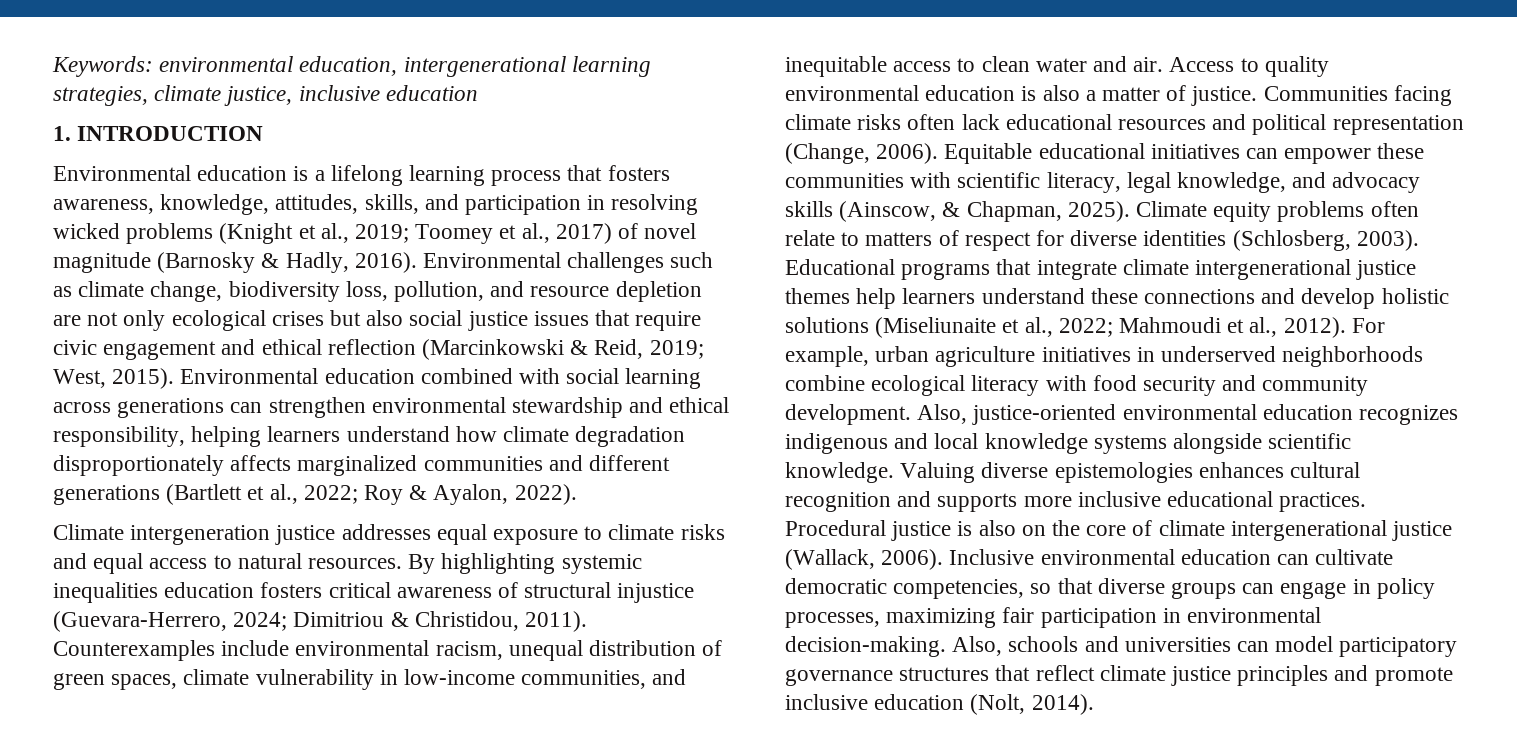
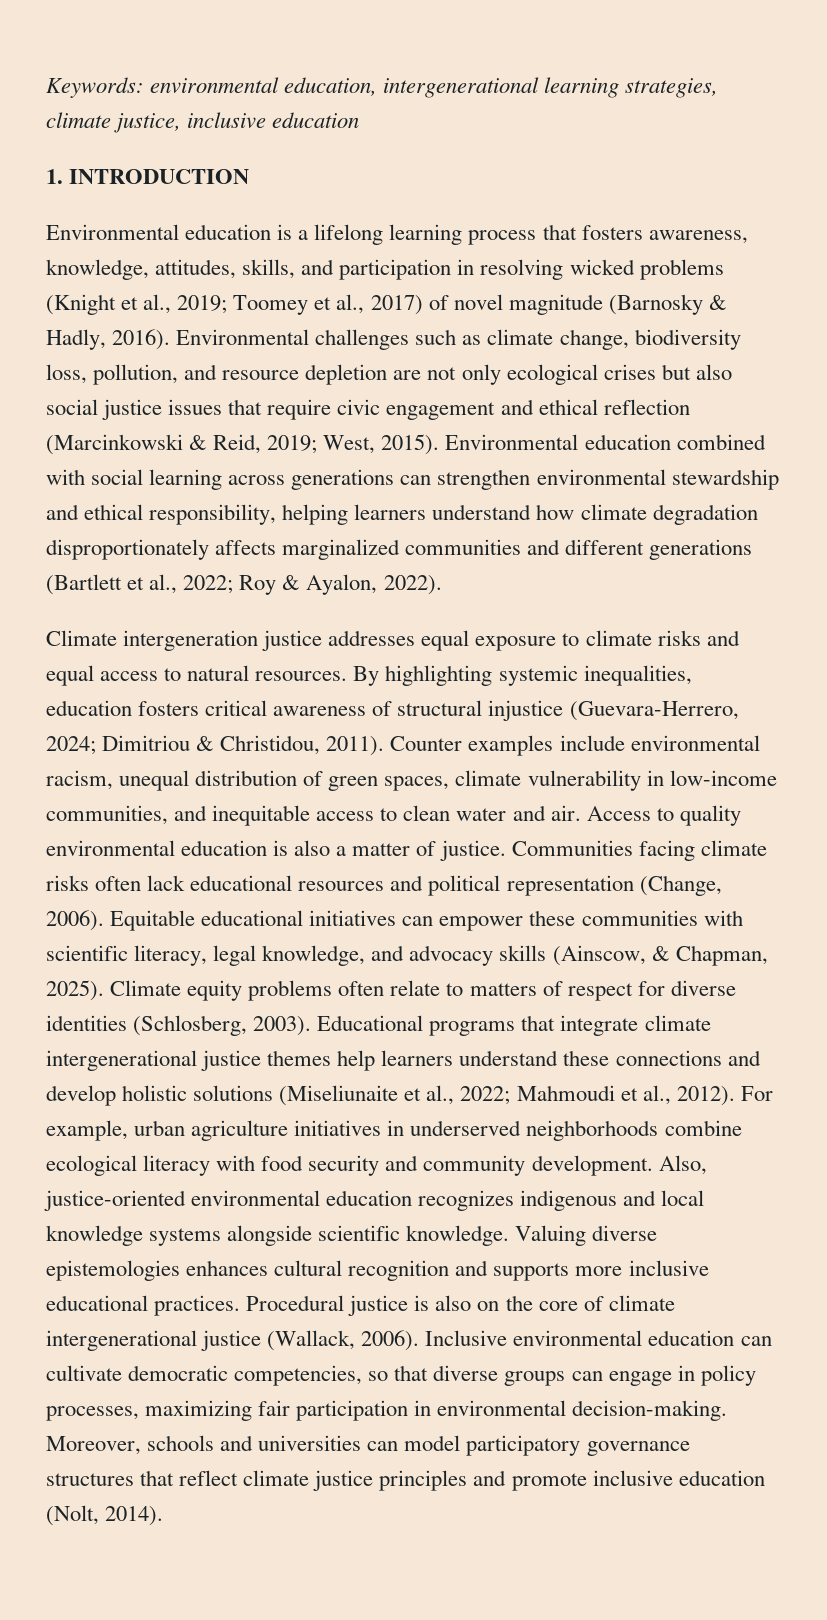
[53,582,158,603] inequalities -> [583,665,692,686] inequalities,
[53,640,215,661] Counterexamples -> [390,735,554,756] Counter examples
[952,636,1003,656] Also, -> [46,1436,141,1455] Moreover,

